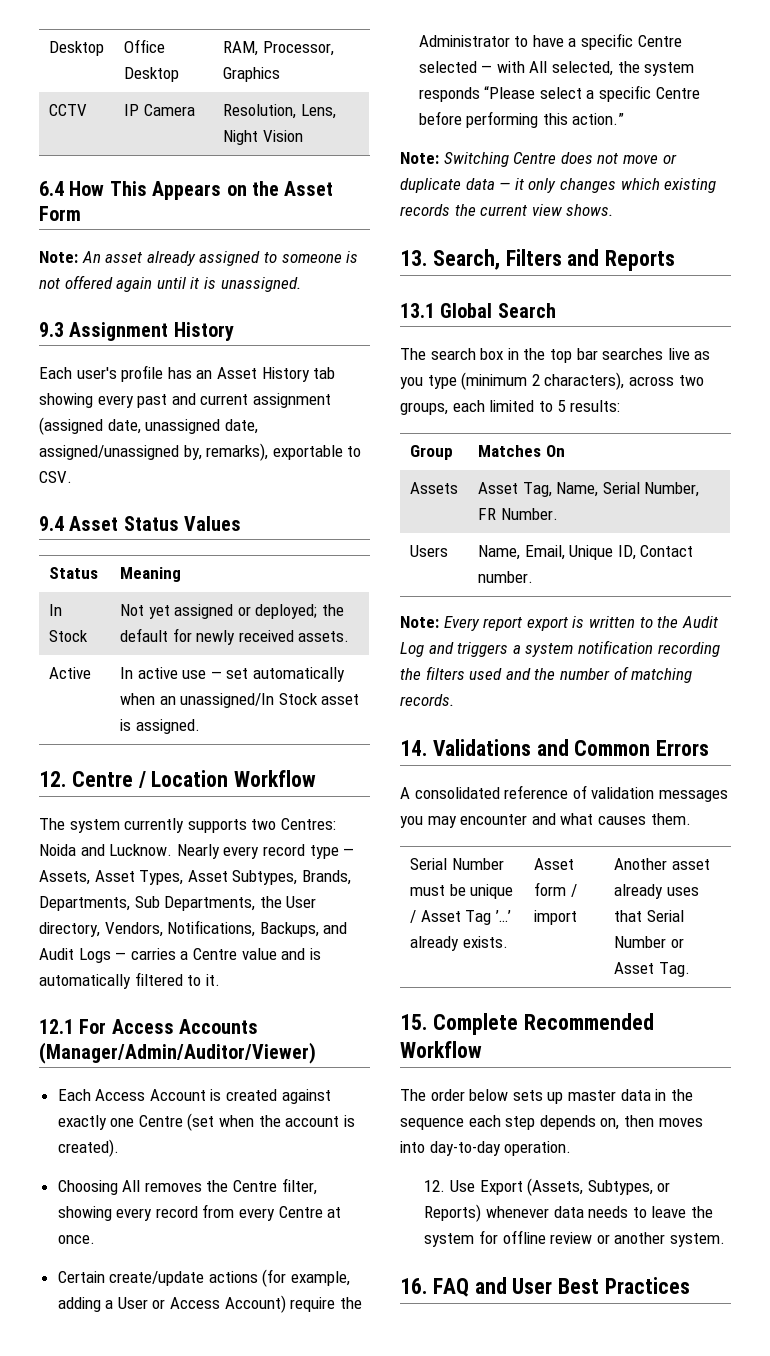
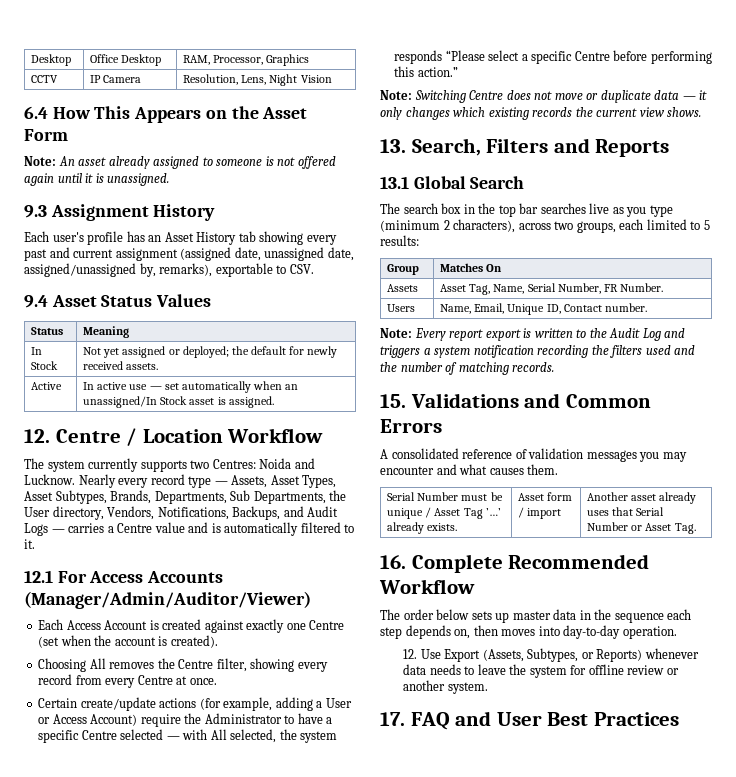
[400,740,427,756] 14. -> [380,394,406,408] 15.
[400,1014,427,1030] 15. -> [380,555,406,569] 16.
[400,1278,427,1294] 16. -> [380,712,405,726] 17.

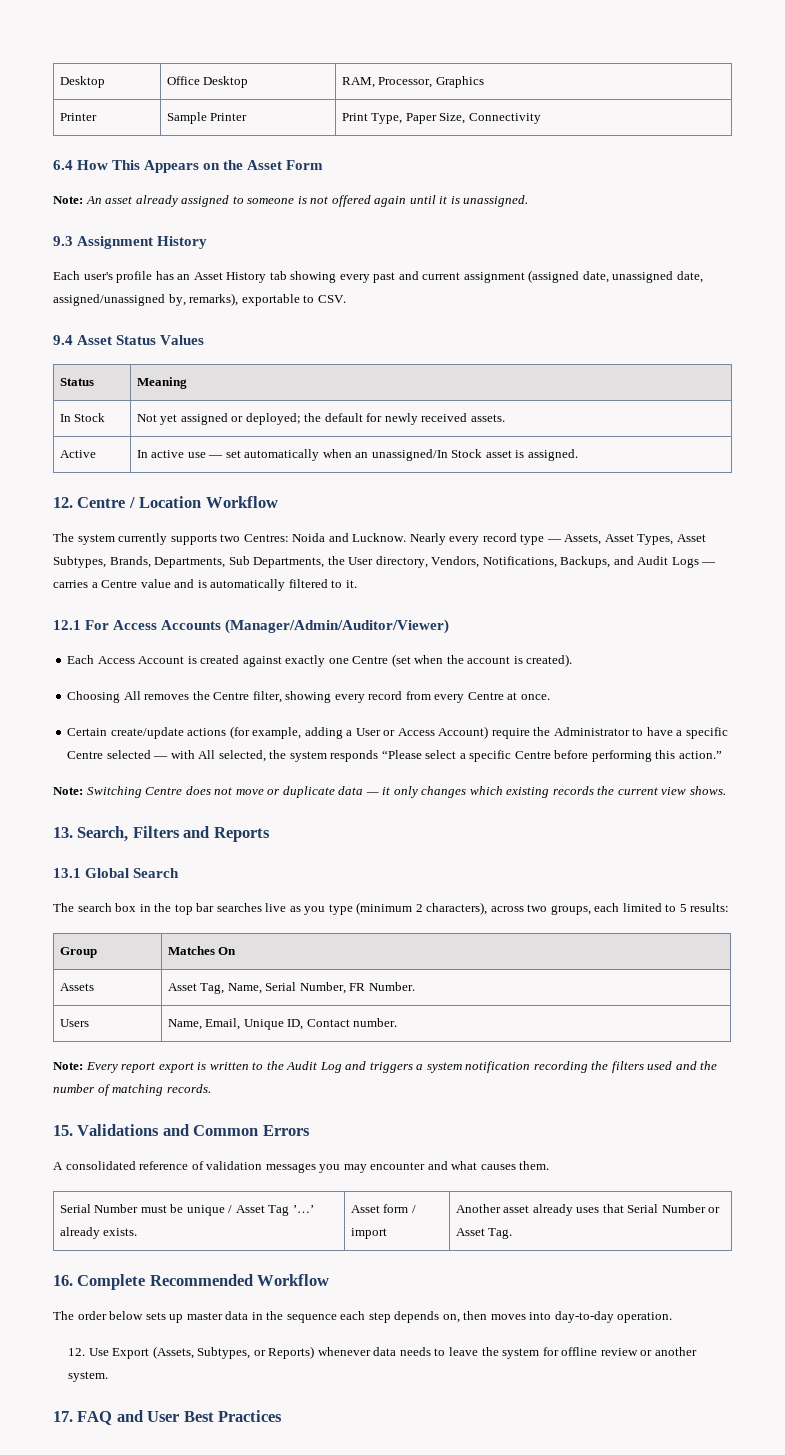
[31,75,59,83] [90,75,142,83] [183,74,332,86] CCTV | IP Camera | Resolution, Lens, Night Vision -> [59,113,97,121] [166,112,248,124] [341,113,541,124] Printer | Sample Printer | Print Type, Paper Size, Connectivity

